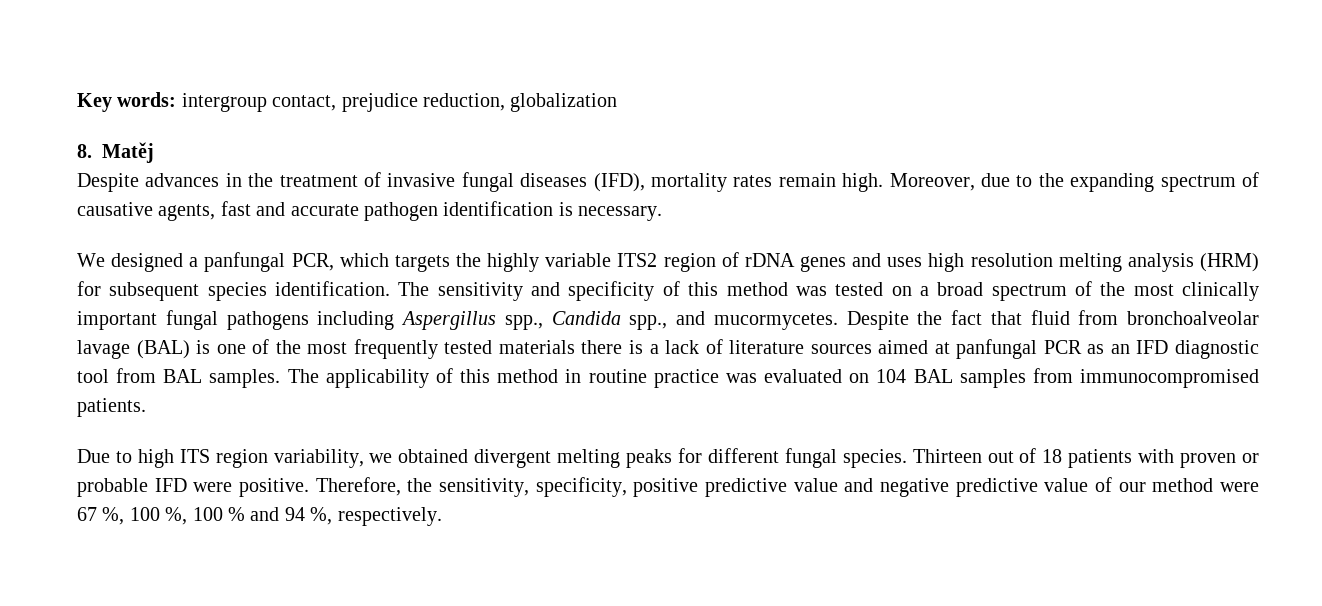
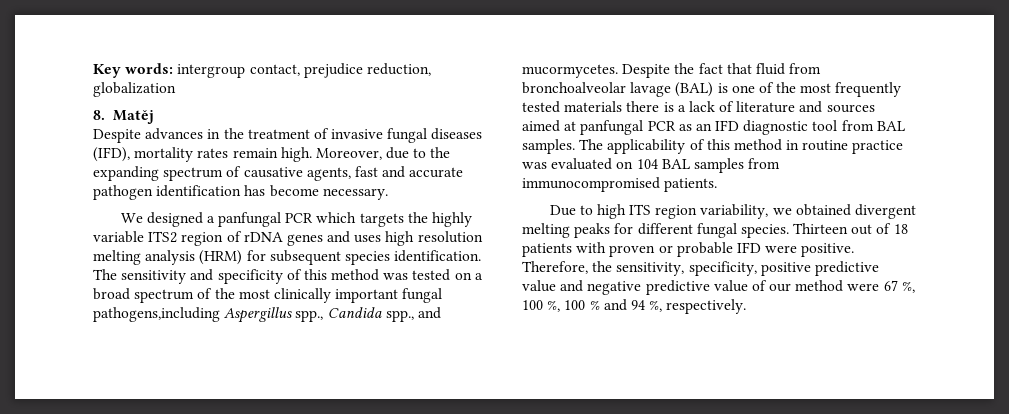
[558,202,573,216] is -> [244,185,319,197] has become
[291,253,334,271] PCR, -> [285,213,314,223] PCR
[226,311,395,330] pathogens including -> [93,307,220,322] pathogens,including
(805, 347) none -> [799,101,823,113] and

